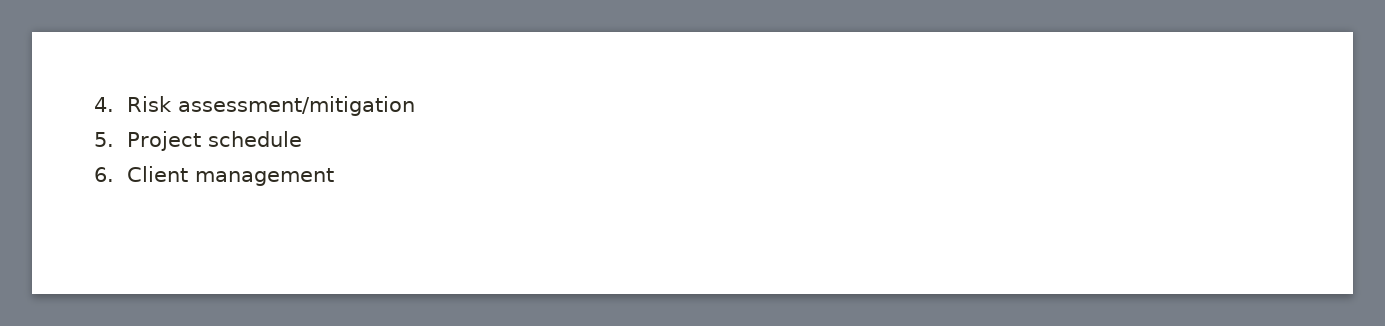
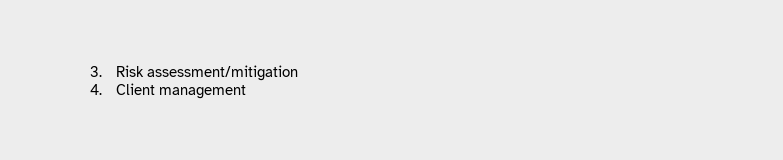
[94,97,115,112] 4. -> [89,66,102,77] 3.
[94,131,302,151] [94,167,115,182] 5. Project schedule // 6. -> [89,84,102,95] 4.

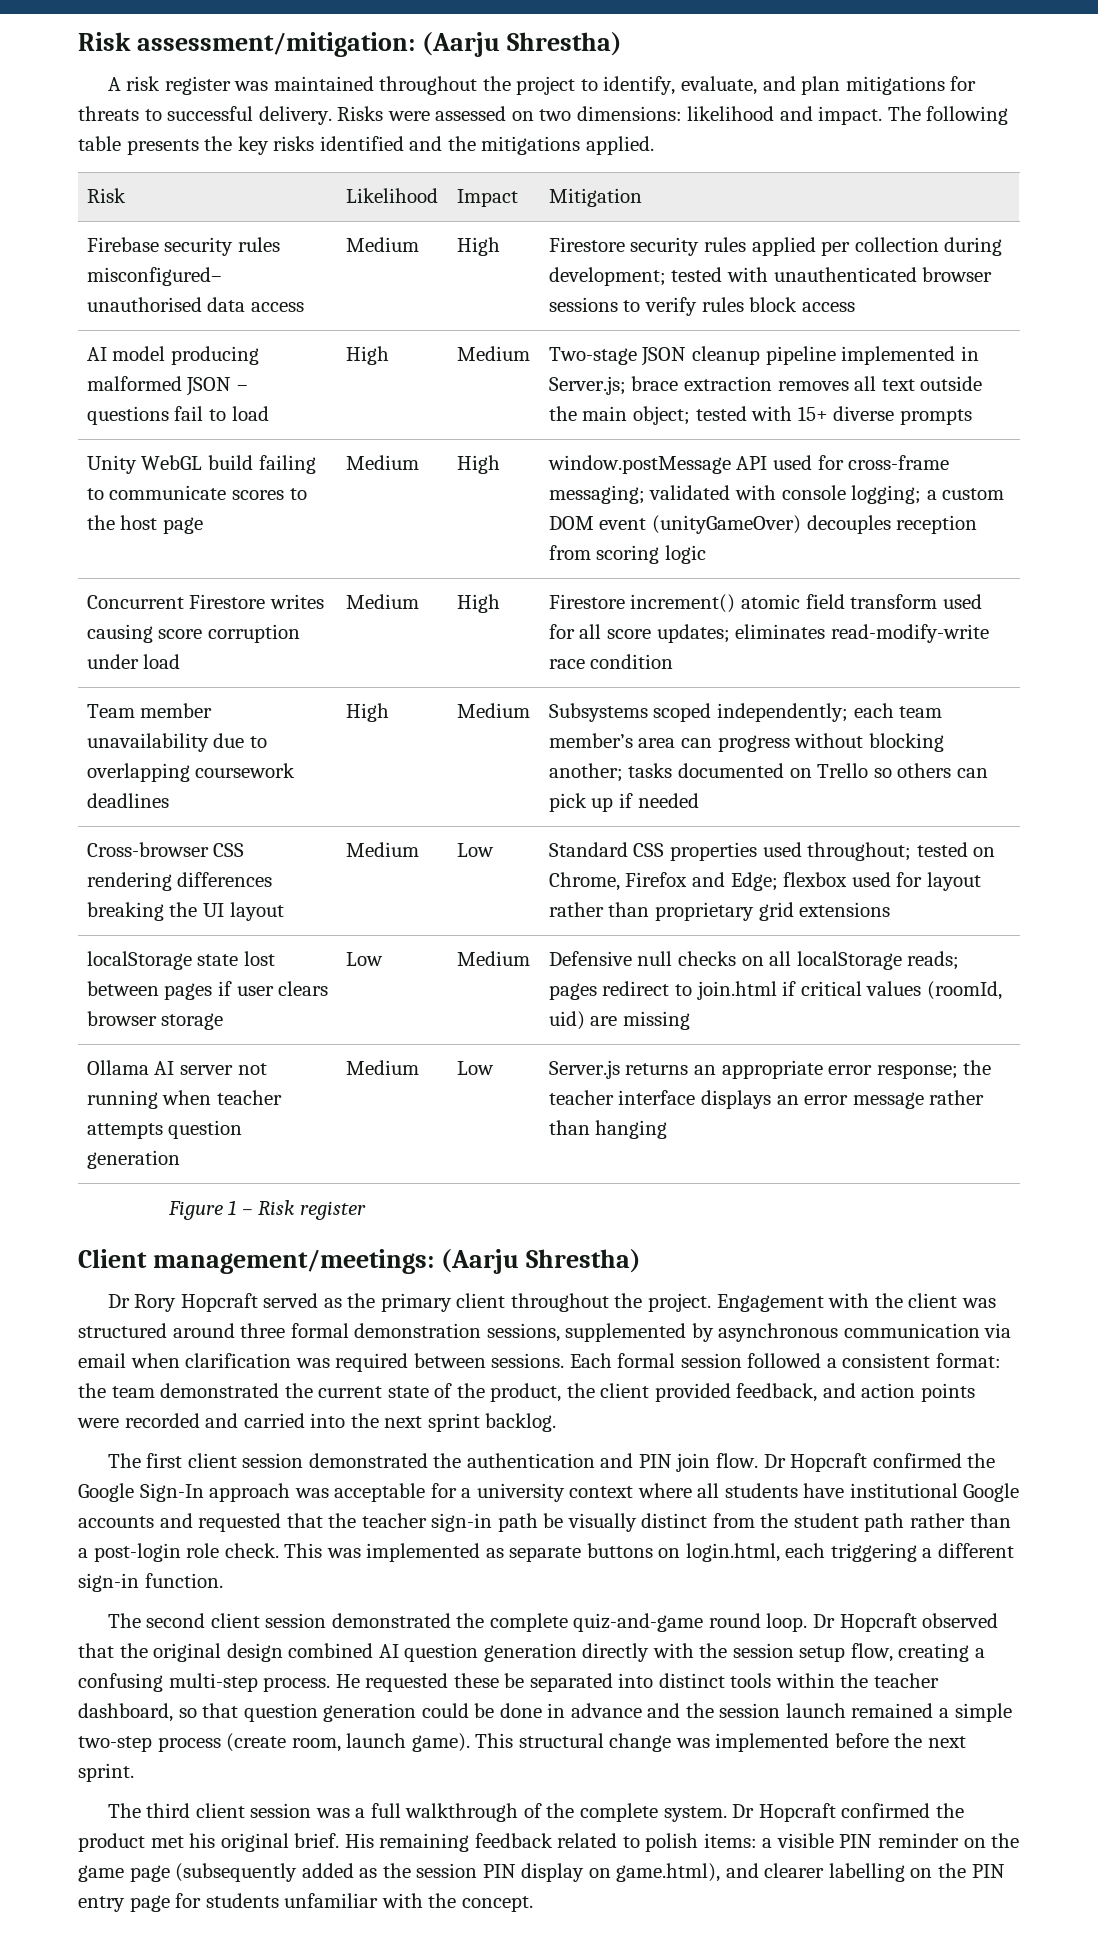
[89,65,298,81] [89,83,246,99] 3. Risk assessment/mitigation // 4. Client management -> [78,32,622,57] [107,76,977,95] [78,106,1009,125] [78,136,654,155] [86,188,126,203] [345,188,438,203] [456,189,518,207] [548,188,642,207] [86,237,281,256] [86,267,222,286] [86,297,305,312] [345,237,419,252] [456,237,500,256] [548,237,1003,256] [548,267,993,286] [548,297,855,316] [86,346,260,365] [86,376,249,396] [86,406,269,425] [345,346,389,365] [456,346,530,361] [548,346,979,366] [548,376,983,395] [548,406,972,425] [86,455,316,474] [86,485,307,500] [86,515,204,534] [345,455,419,470] [456,455,500,474] [547,455,950,474] [548,485,1005,504] [548,515,978,534] [548,545,707,564] [86,594,325,609] [86,624,301,643] [86,654,181,669] [345,594,419,609] [456,594,500,613] [548,594,982,613] [548,624,989,643] [548,654,674,669] [86,703,213,718] [86,733,268,752] [86,763,296,782] [86,793,169,808] [345,703,389,722] [456,703,530,718] [548,703,943,722] [548,733,944,752] [548,763,988,782] [548,793,699,812] [86,842,245,857] [86,872,273,891] [86,902,284,921] [345,842,419,857] [456,843,494,857] [548,842,996,861] [548,872,981,891] [548,902,891,921] [86,951,276,970] [86,981,329,1000] [86,1011,224,1030] [345,952,383,966] [456,951,530,966] [548,951,960,970] [548,981,1002,1000] [548,1011,691,1030] [86,1060,267,1075] [86,1090,283,1109] [86,1120,243,1139] [86,1150,180,1169] [345,1060,419,1075] [456,1061,494,1075] [548,1060,992,1079] [548,1090,985,1109] [548,1120,668,1139] [167,1200,366,1220] [78,1249,641,1274] [107,1293,996,1312] [78,1323,1012,1342] [78,1353,1001,1372] [78,1383,976,1402] [77,1413,557,1432] [107,1453,996,1472] [78,1483,1020,1502] [78,1513,1011,1532] [78,1543,1015,1562] [78,1573,223,1592] [107,1613,999,1632] [78,1643,986,1662] [78,1673,939,1692] [78,1703,1012,1722] [78,1733,966,1752] [78,1763,134,1782] [107,1803,964,1822] [78,1833,1020,1852] [78,1863,1005,1882] [78,1893,533,1912] Risk assessment/mitigation: (Aarju Shrestha) // A risk register was maintained throughout the project to identify, evaluate, and plan mitigations for threats to successful delivery. Risks were assessed on two dimensions: likelihood and impact. The following table presents the key risks identified and the mitigations applied. // Risk | Likelihood | Impact | Mitigation // Firebase security rules misconfigured– unauthorised data access | Medium | High | Firestore security rules applied per collection during development; tested with unauthenticated browser sessions to verify rules block access // AI model producing malformed JSON – questions fail to load | High | Medium | Two-stage JSON cleanup pipeline implemented in Server.js; brace extraction removes all text outside the main object; tested with 15+ diverse prompts // Unity WebGL build failing to communicate scores to the host page | Medium | High | window.postMessage API used for cross-frame messaging; validated with console logging; a custom DOM event (unityGameOver) decouples reception from scoring logic // Concurrent Firestore writes causing score corruption under load | Medium | High | Firestore increment() atomic field transform used for all score updates; eliminates read-modify-write race condition // Team member unavailability due to overlapping coursework deadlines | High | Medium | Subsystems scoped independently; each team member’s area can progress without blocking another; tasks documented on Trello so others can pick up if needed // Cross-browser CSS rendering differences breaking the UI layout | Medium | Low | Standard CSS properties used throughout; tested on Chrome, Firefox and Edge; flexbox used for layout rather than proprietary grid extensions // localStorage state lost between pages if user clears browser storage | Low | Medium | Defensive null checks on all localStorage reads; pages redirect to join.html if critical values (roomId, uid) are missing // Ollama AI server not running when teacher attempts question generation | Medium | Low | Server.js returns an appropriate error response; the teacher interface displays an error message rather than hanging // Figure 1 – Risk register // Client management/meetings: (Aarju Shrestha) // Dr Rory Hopcraft served as the primary client throughout the project. Engagement with the client was structured around three formal demonstration sessions, supplemented by asynchronous communication via email when clarification was required between sessions. Each formal session followed a consistent format: the team demonstrated the current state of the product, the client provided feedback, and action points were recorded and carried into the next sprint backlog. // The first client session demonstrated the authentication and PIN join flow. Dr Hopcraft confirmed the Google Sign-In approach was acceptable for a university context where all students have institutional Google accounts and requested that the teacher sign-in path be visually distinct from the student path rather than a post-login role check. This was implemented as separate buttons on login.html, each triggering a different sign-in function. // The second client session demonstrated the complete quiz-and-game round loop. Dr Hopcraft observed that the original design combined AI question generation directly with the session setup flow, creating a confusing multi-step process. He requested these be separated into distinct tools within the teacher dashboard, so that question generation could be done in advance and the session launch remained a simple two-step process (create room, launch game). This structural change was implemented before the next sprint. // The third client session was a full walkthrough of the complete system. Dr Hopcraft confirmed the product met his original brief. His remaining feedback related to polish items: a visible PIN reminder on the game page (subsequently added as the session PIN display on game.html), and clearer labelling on the PIN entry page for students unfamiliar with the concept.

